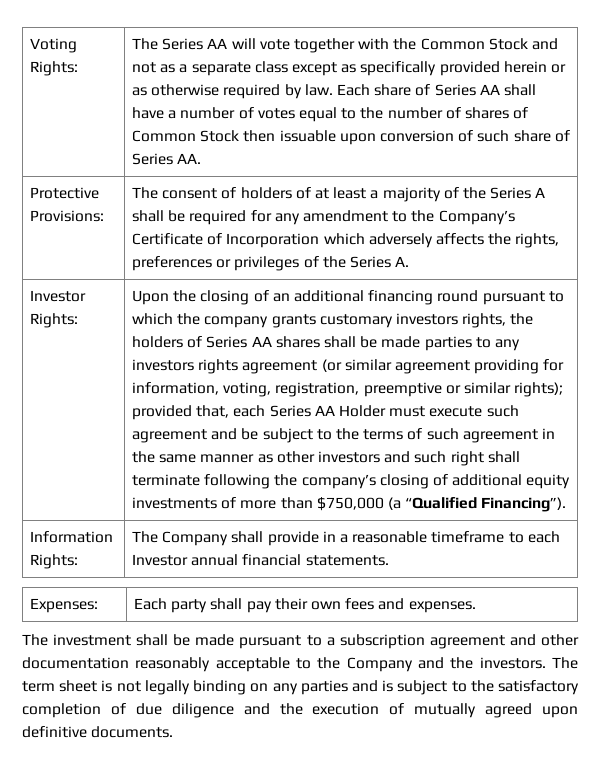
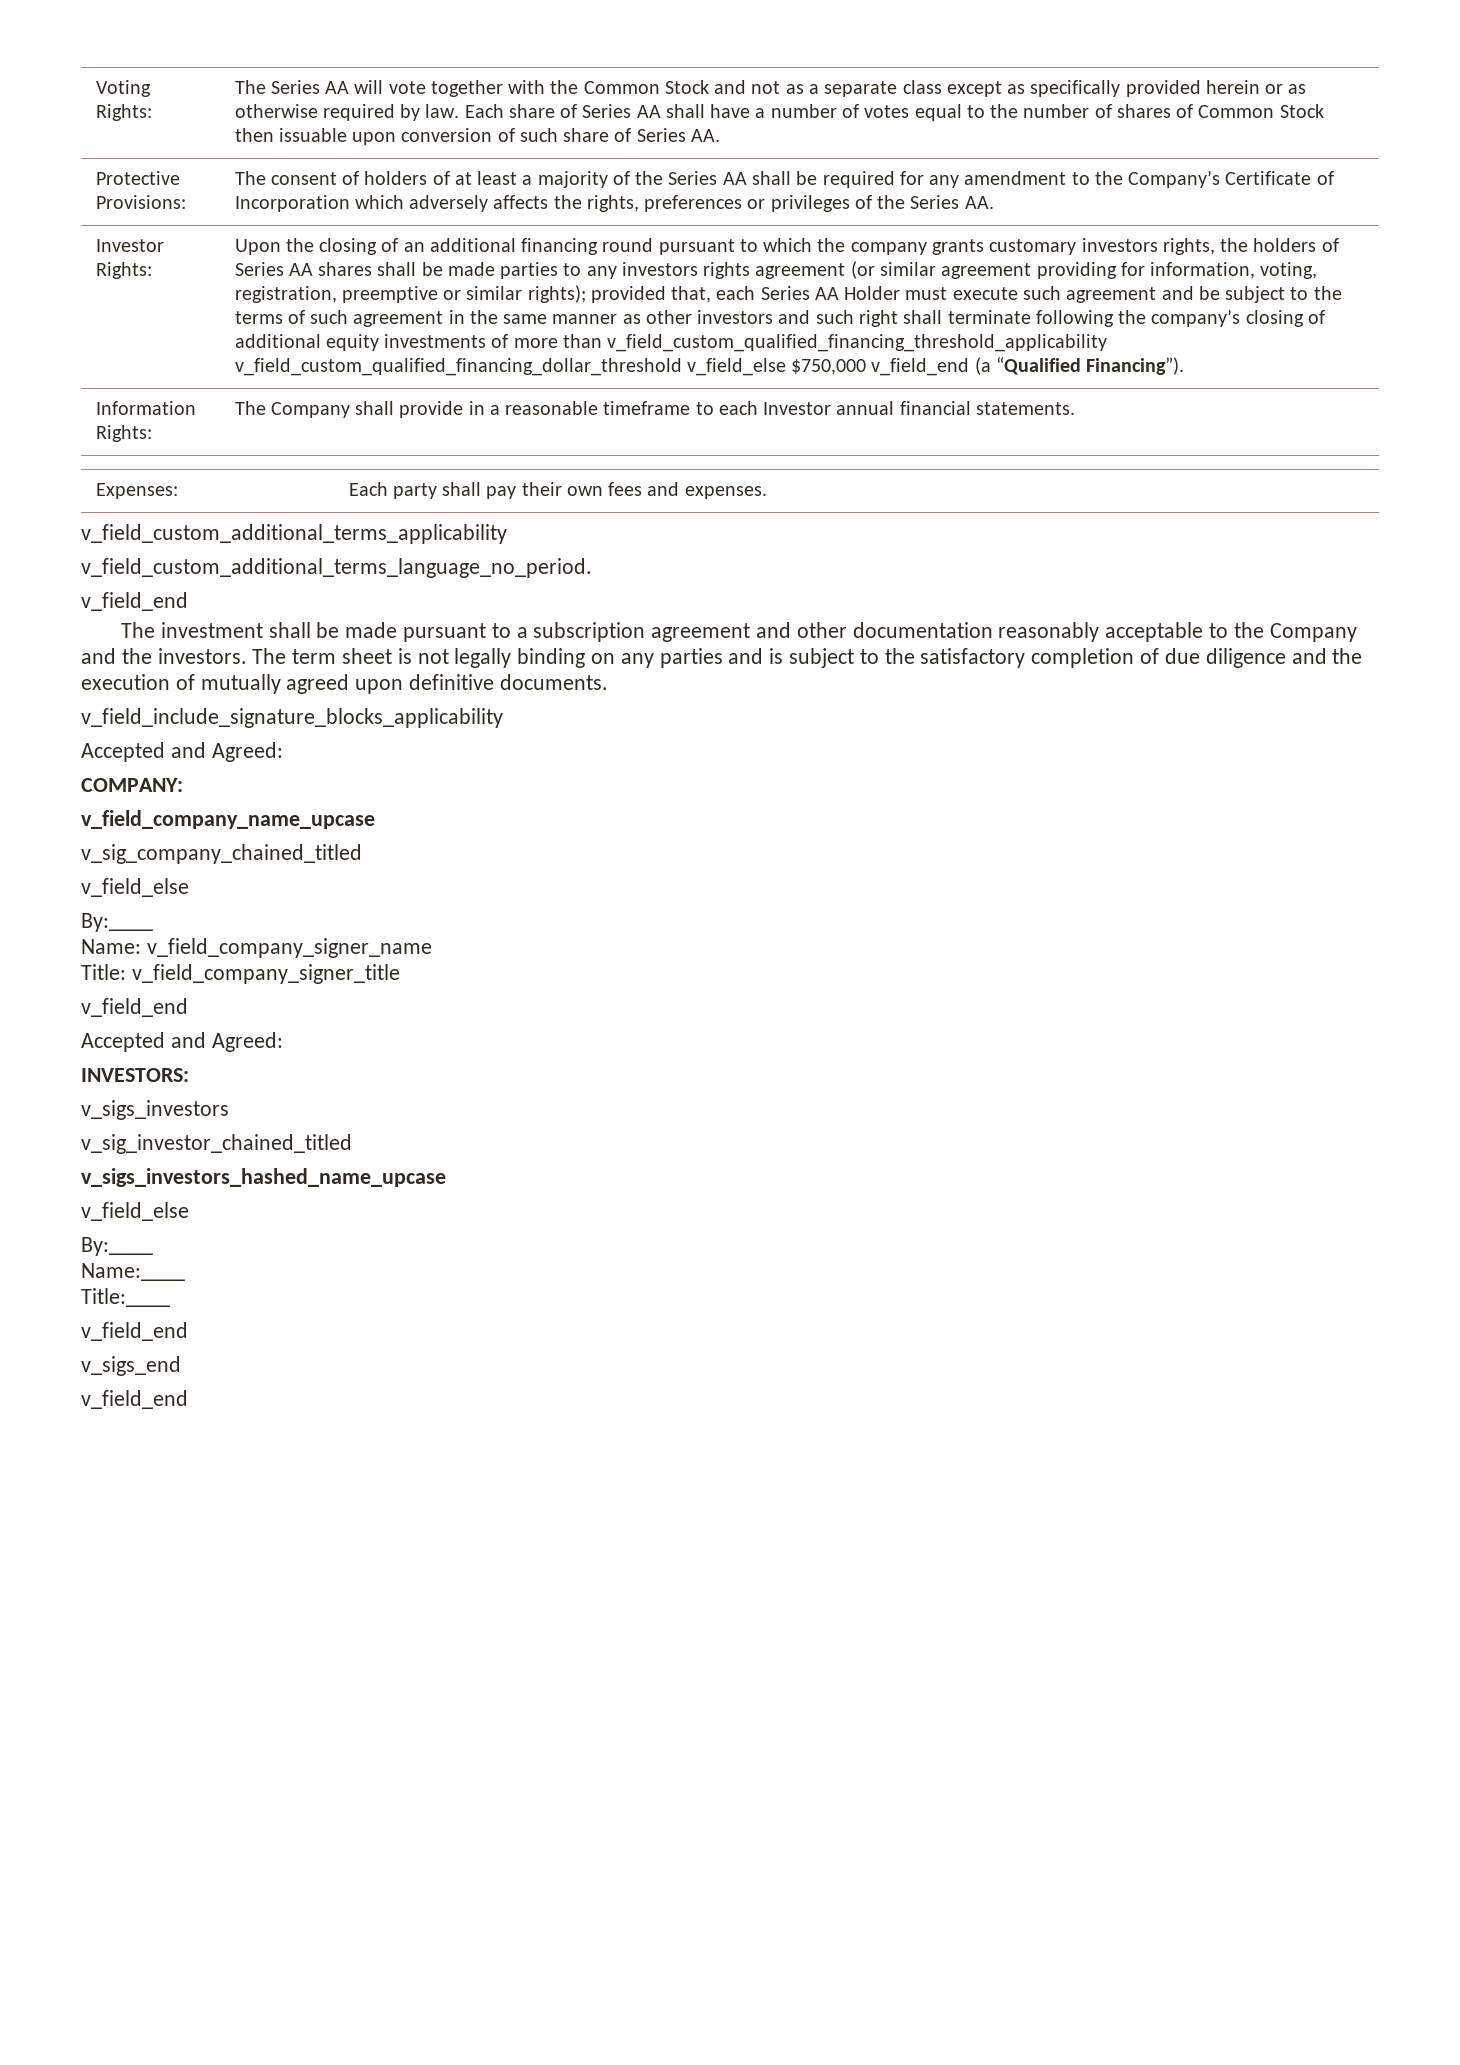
[535,187,546,198] A -> [722,172,747,185] AA
[395,256,410,267] A. -> [964,196,994,209] AA.
[316,497,384,511] $750,000 -> [607,334,1108,352] [234,358,970,376] v_field_custom_qualified_financing_threshold_applicability v_field_custom_qualified_financing_dollar_threshold v_field_else $750,000 v_field_end
(476, 607) none -> [81,524,507,544] [81,558,592,578] [81,592,188,611] // v_field_custom_additional_terms_applicability // v_field_custom_additional_terms_language_no_period. // v_field_end
(174, 732) none -> [81,708,503,728] [81,742,283,762] [81,778,183,792] [81,810,375,829] [81,844,362,864] [81,878,189,897] [81,913,153,932] [81,938,432,958] [81,964,400,984] [81,998,188,1017] [81,1032,283,1052] [81,1068,189,1082] [81,1100,229,1120] [81,1134,352,1154] [81,1168,446,1187] [81,1202,189,1221] [81,1237,153,1256] [81,1263,185,1281] [81,1288,170,1307] [81,1322,188,1341] [81,1356,181,1376] [81,1390,188,1409] // v_field_include_signature_blocks_applicability // Accepted and Agreed: // COMPANY: // v_field_company_name_upcase // v_sig_company_chained_titled // v_field_else // By:____ // Name: v_field_company_signer_name // Title: v_field_company_signer_title // v_field_end // Accepted and Agreed: // INVESTORS: // v_sigs_investors // v_sig_investor_chained_titled // v_sigs_investors_hashed_name_upcase // v_field_else // By:____ // Name:____ // Title:____ // v_field_end // v_sigs_end // v_field_end

